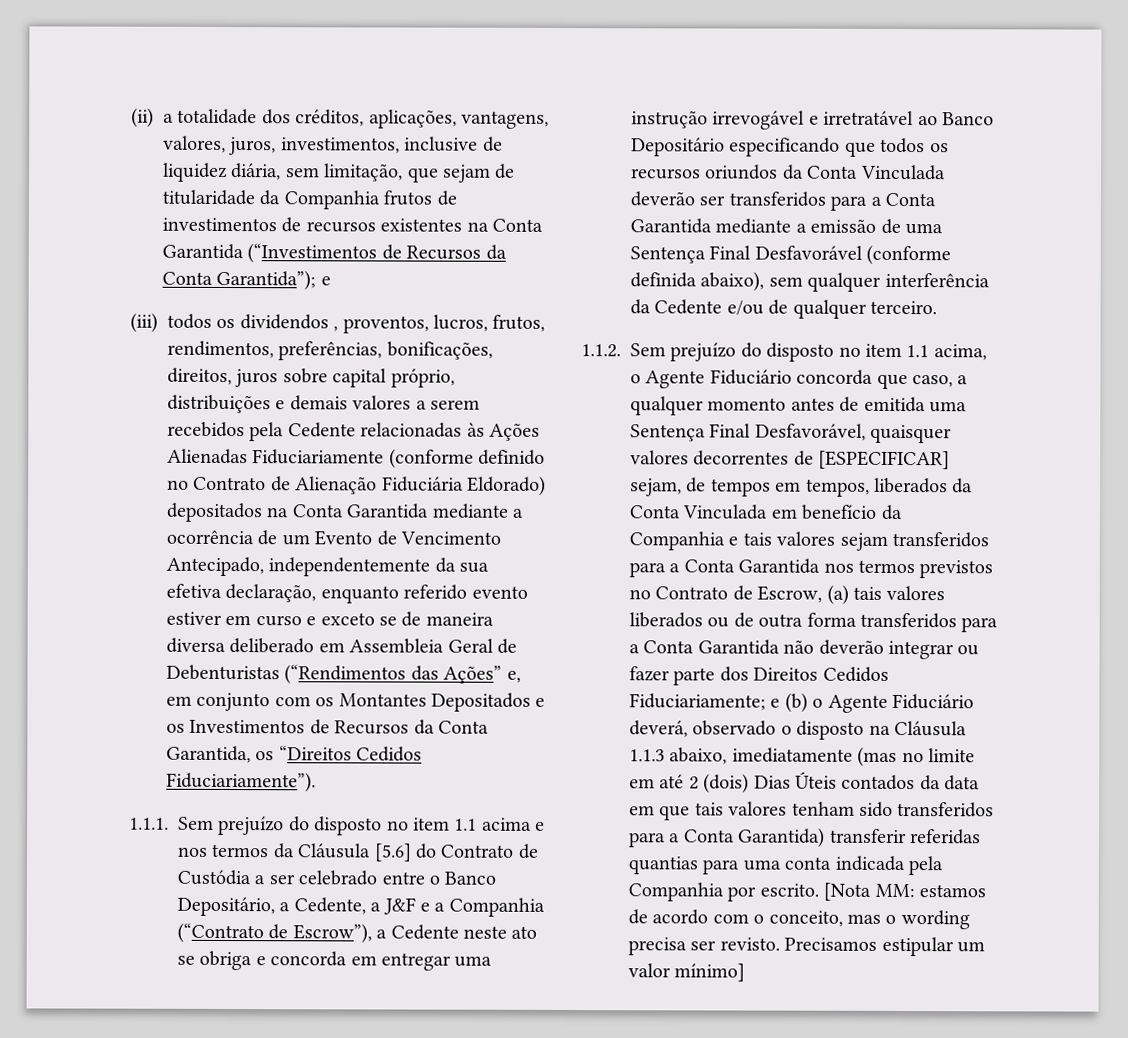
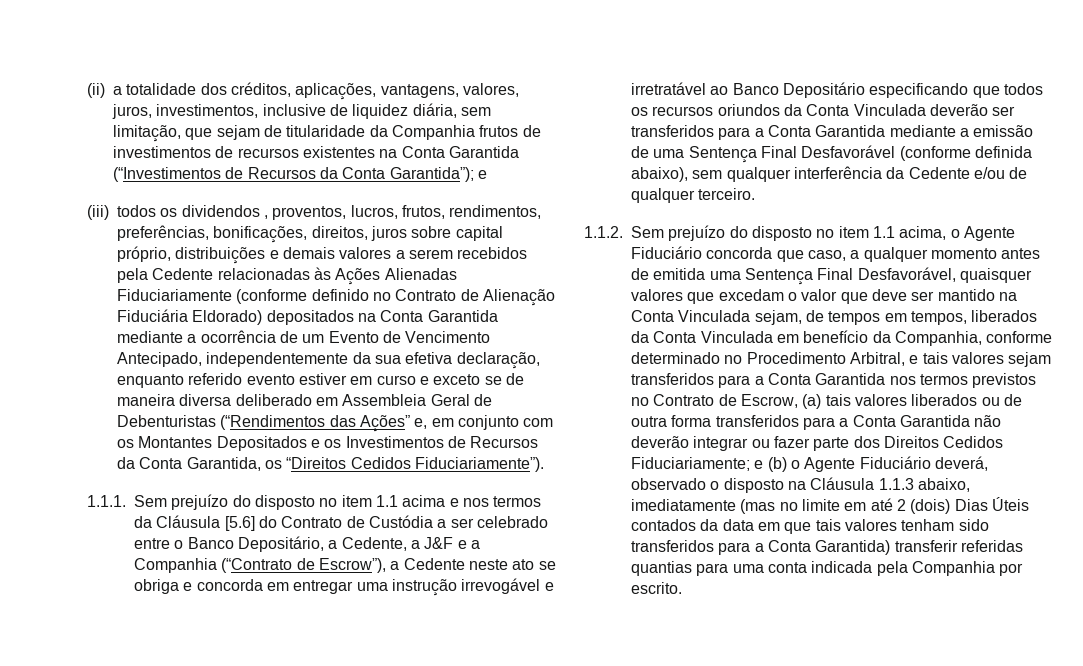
[693,450,951,470] decorrentes de [ESPECIFICAR] -> [687,289,1017,304] [631,310,751,322] que excedam o valor que deve ser mantido na Conta Vinculada
[629,531,725,551] Companhia -> [894,331,1053,346] [631,352,905,366] Companhia, conforme determinado no Procedimento Arbitral,
[823,882,986,901] [628,909,970,930] [628,936,985,957] [628,963,746,982] [Nota MM: estamos de acordo com o conceito, mas o wording precisa ser revisto. Precisamos estipular um valor mínimo] -> (682, 588) none

